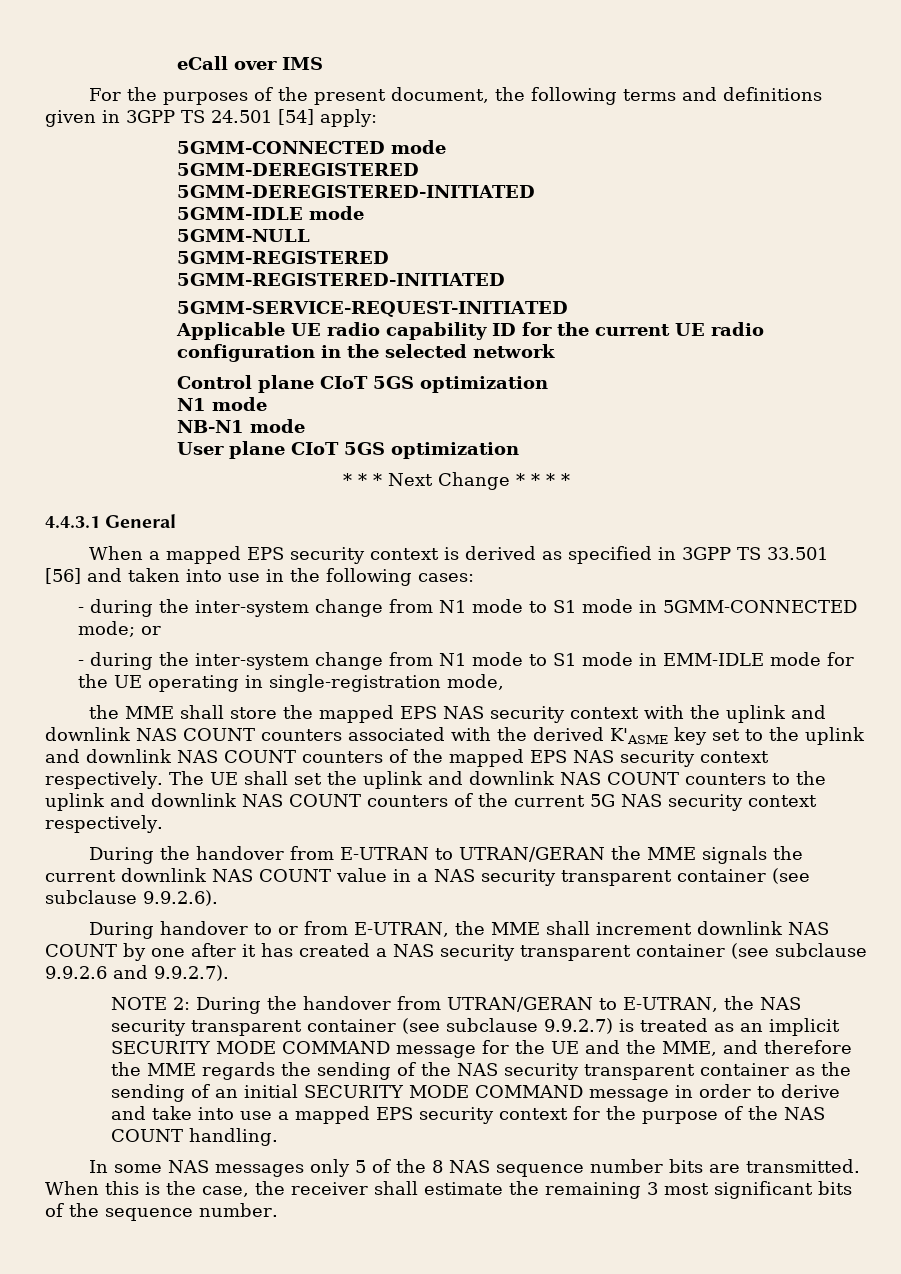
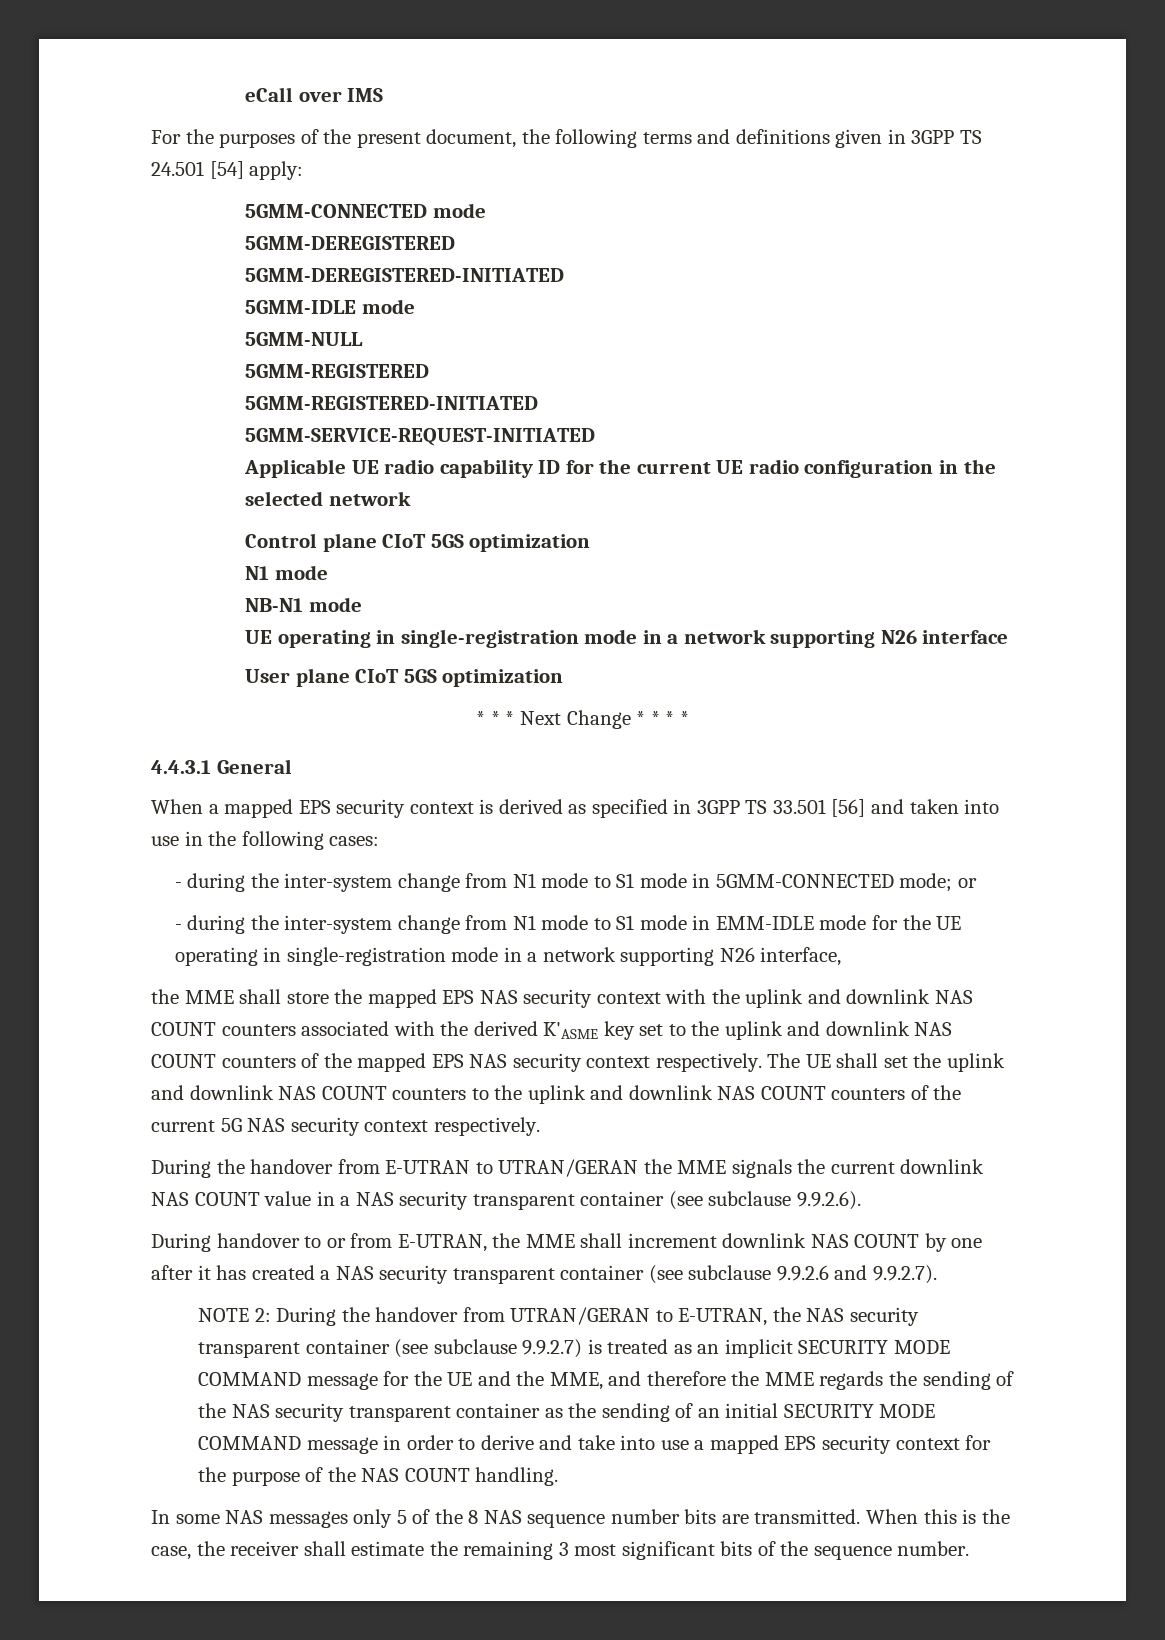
(305, 426) none -> [245,629,1009,648] // UE operating in single-registration mode in a network supporting N26 interface
[446,674,504,690] mode, -> [451,947,842,966] mode in a network supporting N26 interface,

